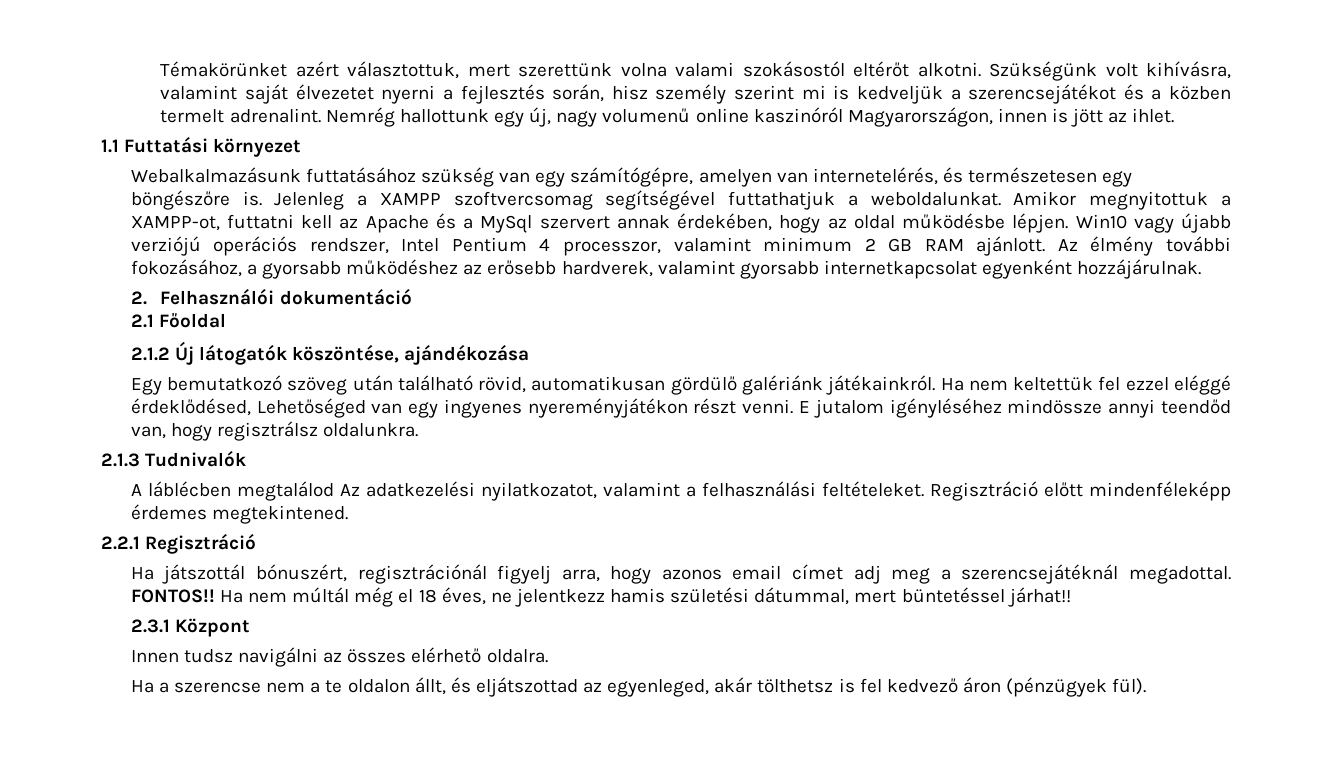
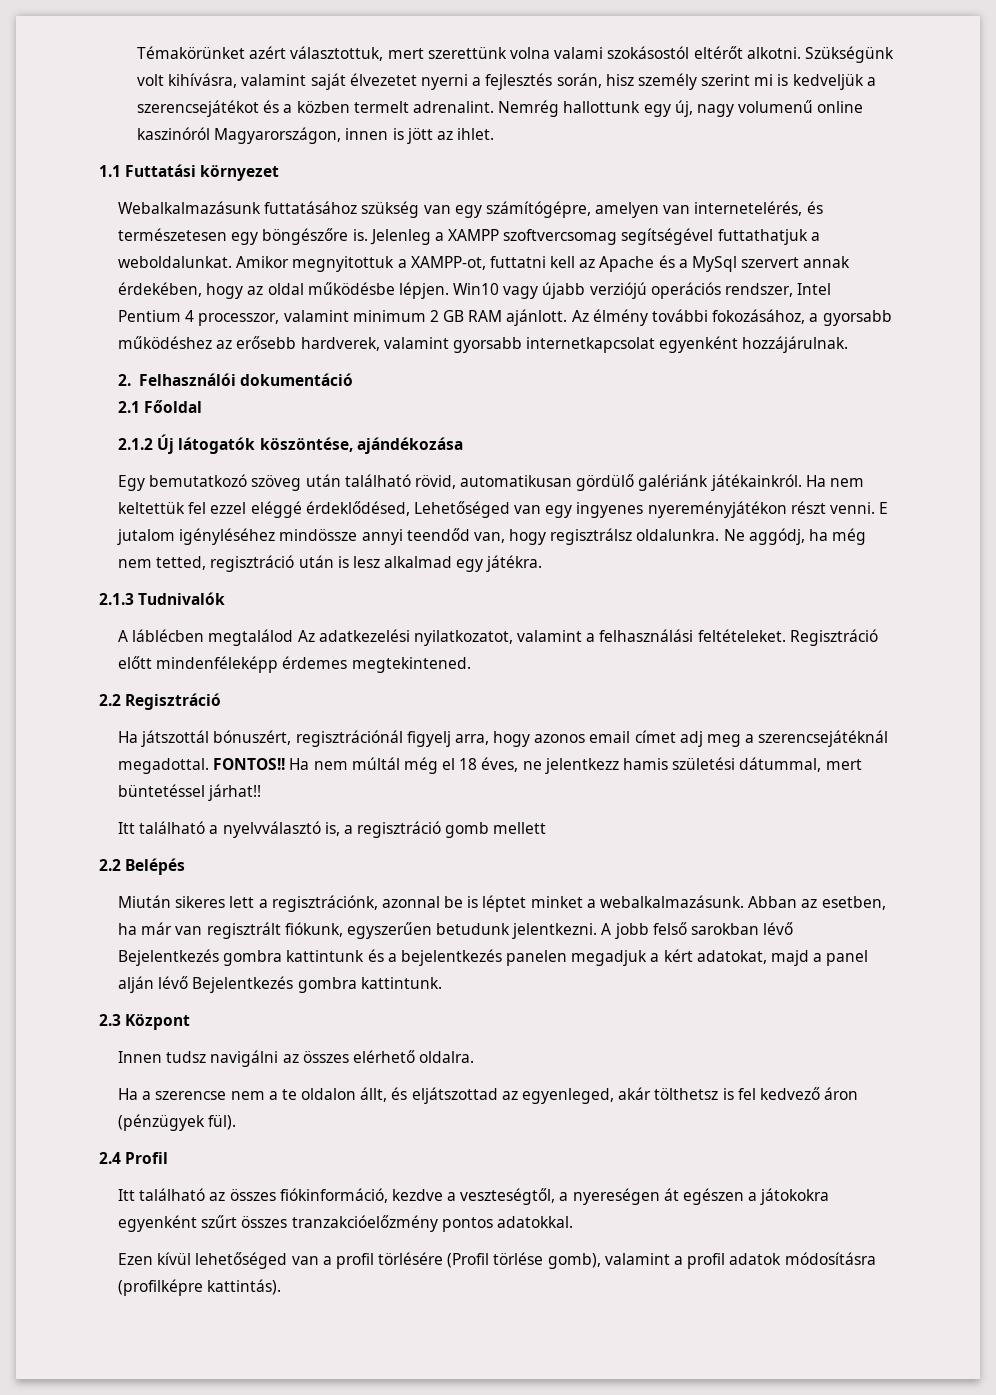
(419, 430) none -> [723,528,867,545] [118,555,543,572] Ne aggódj, ha még nem tetted, regisztráció után is lesz alkalmad egy játékra.
[101,536,140,550] 2.2.1 -> [99,694,121,706] 2.2
[130,619,170,633] 2.3.1 -> [118,821,547,838] [99,858,186,875] [118,895,886,912] [118,922,794,939] [118,949,869,966] [118,976,442,993] [99,1014,121,1026] Itt található a nyelvválasztó is, a regisztráció gomb mellett // 2.2 Belépés // Miután sikeres lett a regisztrációnk, azonnal be is léptet minket a webalkalmazásunk. Abban az esetben, ha már van regisztrált fiókunk, egyszerűen betudunk jelentkezni. A jobb felső sarokban lévő Bejelentkezés gombra kattintunk és a bejelentkezés panelen megadjuk a kért adatokat, majd a panel alján lévő Bejelentkezés gombra kattintunk. // 2.3
(1147, 686) none -> [99,1152,169,1164] [118,1188,830,1205] [118,1215,573,1232] [118,1252,876,1269] [118,1279,282,1296] // 2.4 Profil // Itt található az összes fiókinformáció, kezdve a veszteségtől, a nyereségen át egészen a játokokra egyenként szűrt összes tranzakcióelőzmény pontos adatokkal. // Ezen kívül lehetőséged van a profil törlésére (Profil törlése gomb), valamint a profil adatok módosításra (profilképre kattintás).

